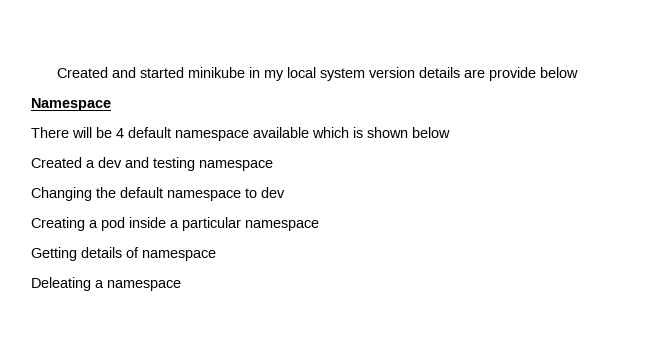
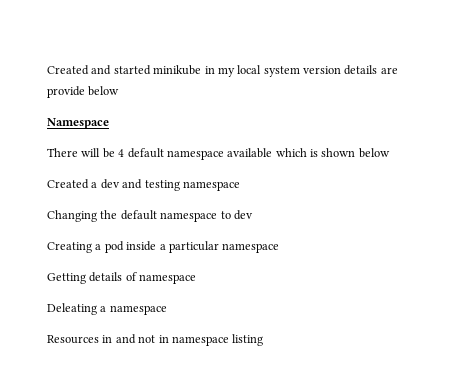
(181, 285) none -> [47,334,264,346] // Resources in and not in namespace listing

